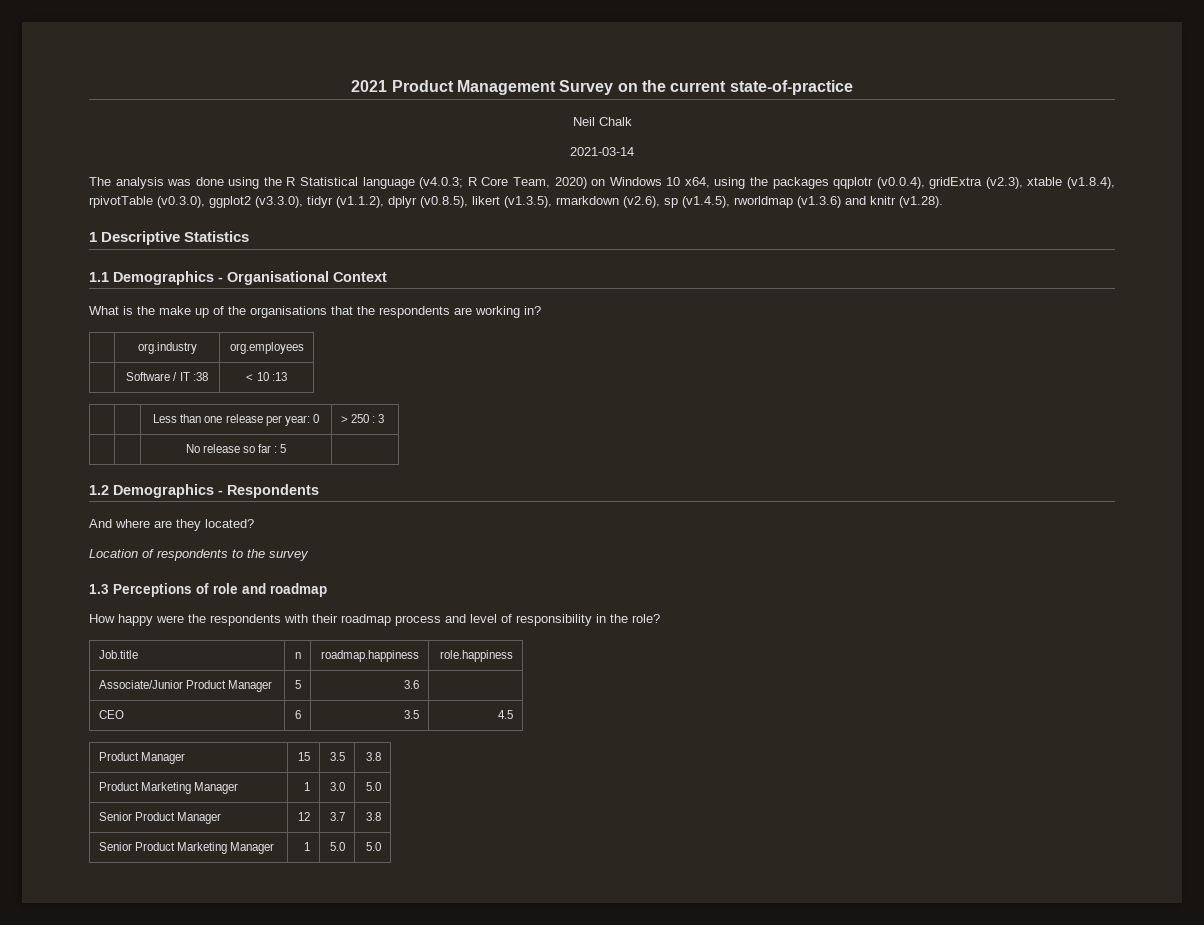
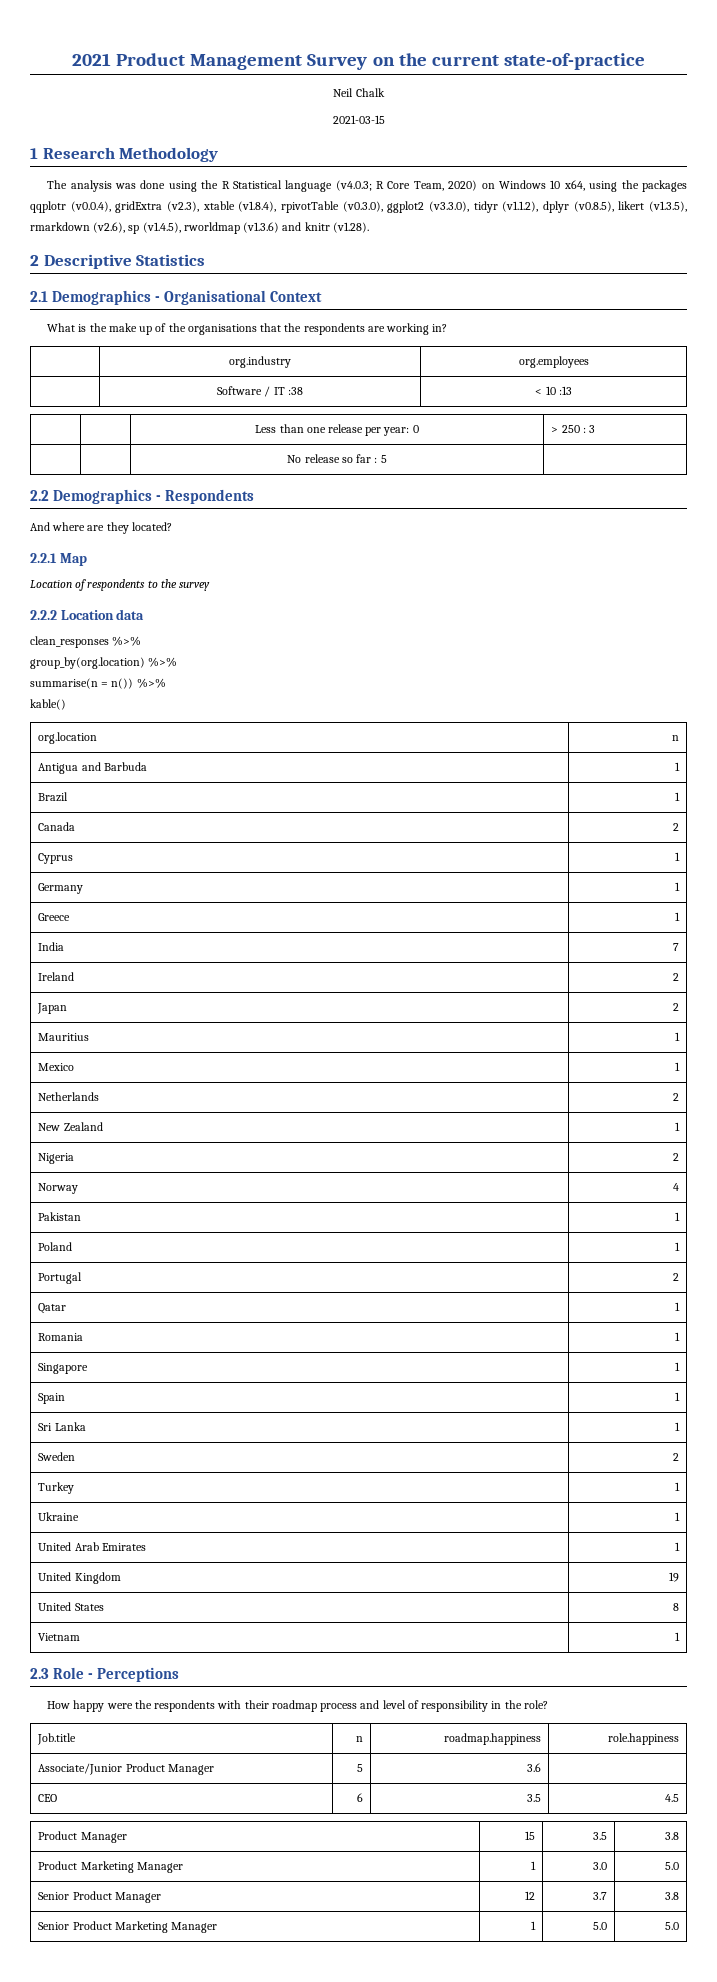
[570,147,634,156] 2021-03-14 -> [332,115,385,124] [30,147,219,162] 2021-03-15 // 1 Research Methodology
[89,232,97,242] 1 -> [30,255,39,266] 2
[89,272,109,282] 1.1 -> [30,291,48,302] 2.1
[89,485,109,495] 1.2 -> [30,490,49,501] 2.2
(254, 523) none -> [30,553,87,566] // 2.2.1 Map
[89,583,327,597] 1.3 Perceptions of role and roadmap -> [30,609,145,620] [30,636,142,648] [30,657,178,669] [30,678,166,689] [30,699,66,710] [38,732,98,744] [671,735,679,741] [38,762,147,774] [674,762,680,771] [38,792,69,802] [674,792,680,801] [38,822,76,831] [672,823,679,831] [38,853,74,864] [674,852,680,861] [38,883,84,894] [674,882,680,891] [38,913,71,921] [674,912,680,921] [38,942,65,951] [672,943,679,951] [38,972,75,981] [672,973,679,981] [37,1003,68,1014] [672,1003,679,1011] [38,1033,90,1041] [674,1032,680,1041] [38,1063,75,1071] [674,1062,680,1071] [38,1092,100,1101] [672,1093,679,1101] [38,1122,103,1131] [674,1122,680,1131] [38,1153,75,1164] [672,1153,679,1161] [38,1183,79,1194] [672,1183,679,1191] [38,1212,82,1221] [674,1212,680,1221] [38,1242,73,1251] [674,1242,680,1251] [38,1272,83,1284] [672,1273,679,1281] [38,1303,67,1314] [674,1302,680,1311] [38,1333,84,1341] [674,1332,680,1341] [38,1363,89,1374] [674,1362,680,1371] [38,1393,66,1404] [674,1392,680,1401] [38,1422,86,1431] [674,1422,680,1431] [38,1452,76,1461] [672,1453,679,1461] [38,1482,75,1494] [674,1482,680,1491] [38,1512,80,1521] [674,1512,680,1521] [38,1542,146,1551] [674,1542,680,1551] [38,1572,121,1584] [668,1572,679,1582] [38,1602,104,1611] [672,1603,679,1611] [38,1633,81,1641] [674,1632,680,1641] [30,1667,180,1682] 2.2.2 Location data // clean_responses %>% // group_by(org.location) %>% // summarise(n = n()) %>% // kable() // org.location | n // Antigua and Barbuda | 1 // Brazil | 1 // Canada | 2 // Cyprus | 1 // Germany | 1 // Greece | 1 // India | 7 // Ireland | 2 // Japan | 2 // Mauritius | 1 // Mexico | 1 // Netherlands | 2 // New Zealand | 1 // Nigeria | 2 // Norway | 4 // Pakistan | 1 // Poland | 1 // Portugal | 2 // Qatar | 1 // Romania | 1 // Singapore | 1 // Spain | 1 // Sri Lanka | 1 // Sweden | 2 // Turkey | 1 // Ukraine | 1 // United Arab Emirates | 1 // United Kingdom | 19 // United States | 8 // Vietnam | 1 // 2.3 Role - Perceptions

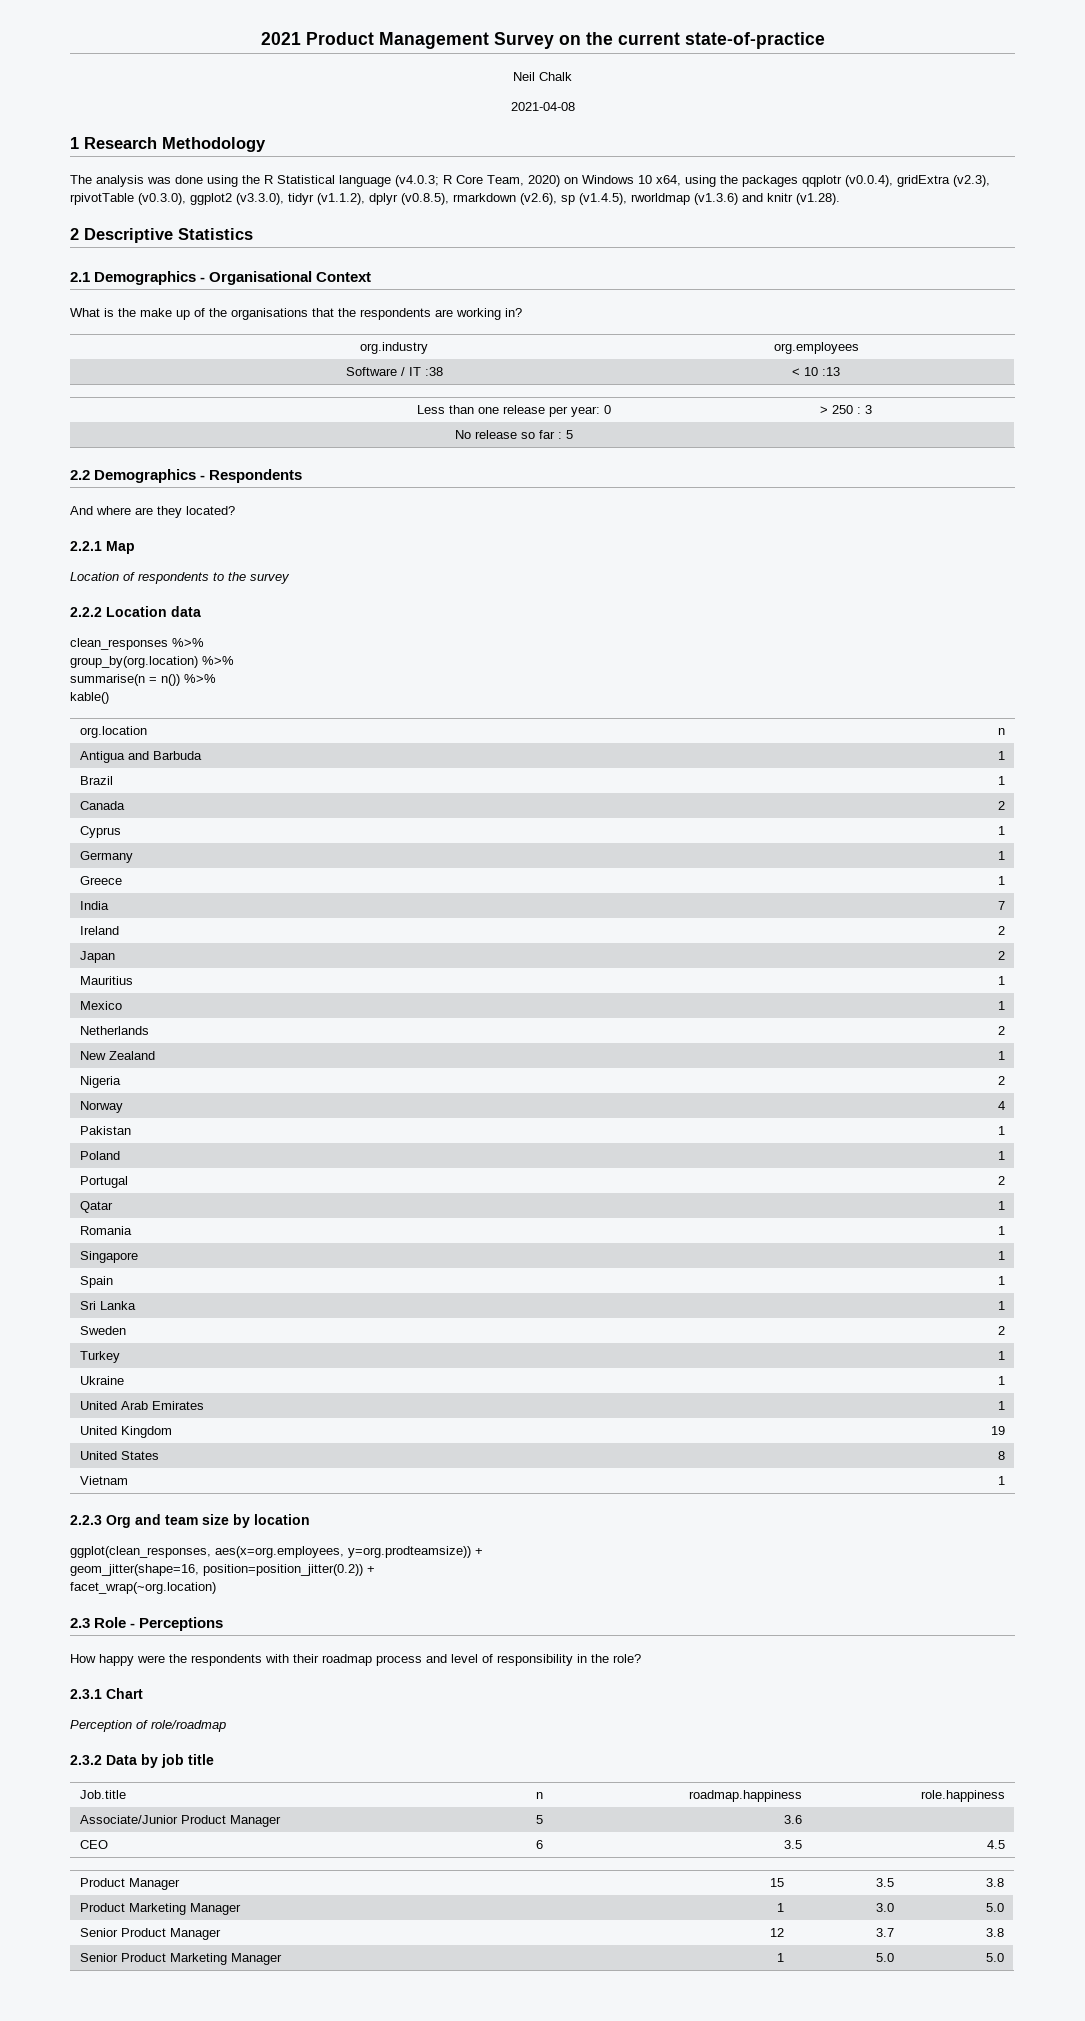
[332,115,385,124] 2021-03-15 -> [510,102,575,111] 2021-04-08
[202,201,277,212] xtable (v1.8.4), -> (990, 181) none
[618,201,687,212] likert (v1.3.5), -> (449, 199) none
(680, 1636) none -> [70,1514,310,1528] [70,1546,483,1558] [70,1564,375,1576] [70,1582,216,1594] // 2.2.3 Org and team size by location // ggplot(clean_responses, aes(x=org.employees, y=org.prodteamsize)) + // geom_jitter(shape=16, position=position_jitter(0.2)) + // facet_wrap(~org.location)
(548, 1704) none -> [70,1688,143,1699] [70,1720,226,1732] [70,1754,214,1768] // 2.3.1 Chart // Perception of role/roadmap // 2.3.2 Data by job title

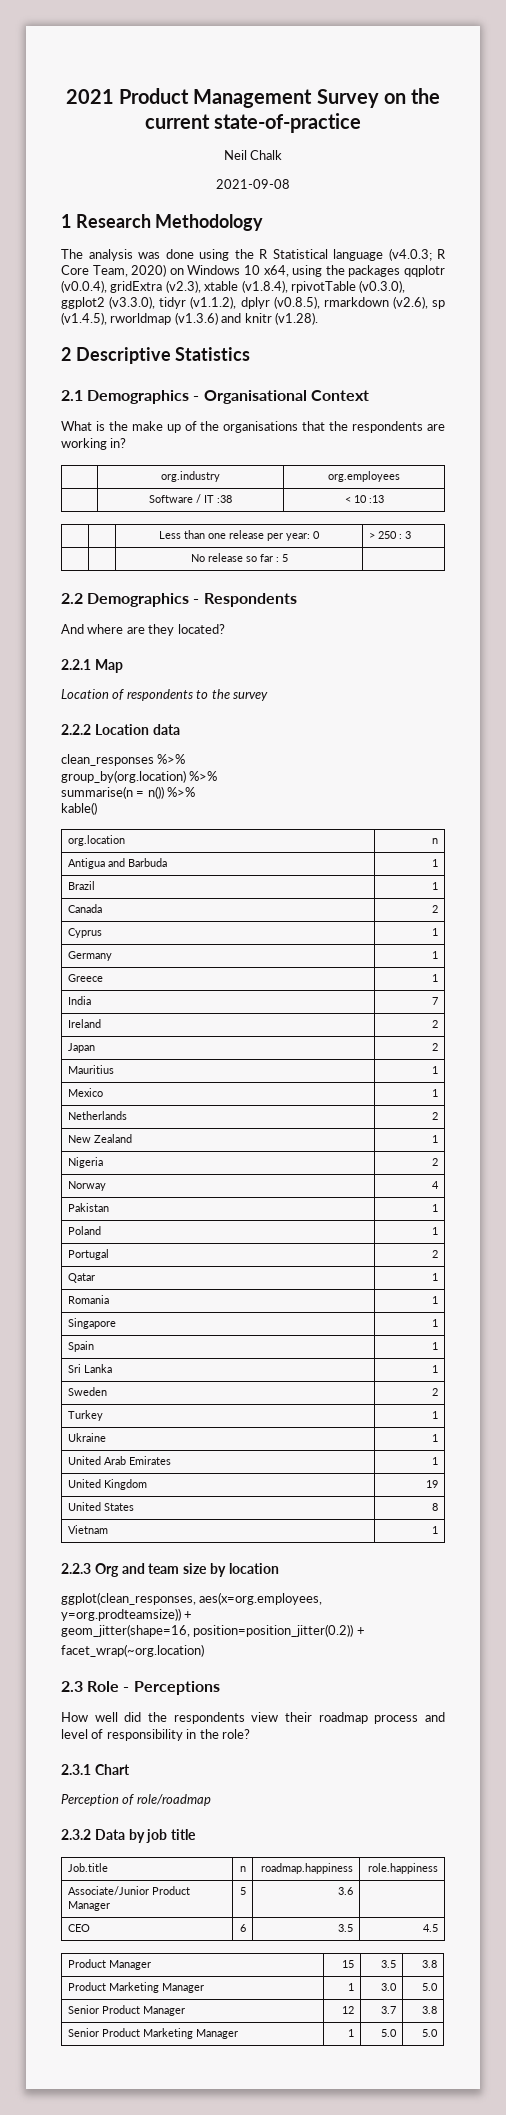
[510,102,575,111] 2021-04-08 -> [216,179,290,189] 2021-09-08
(990, 181) none -> [204,280,288,293] xtable (v1.8.4),
[99,1654,289,1666] happy were the respondents with -> [94,1712,279,1724] well did the respondents view

